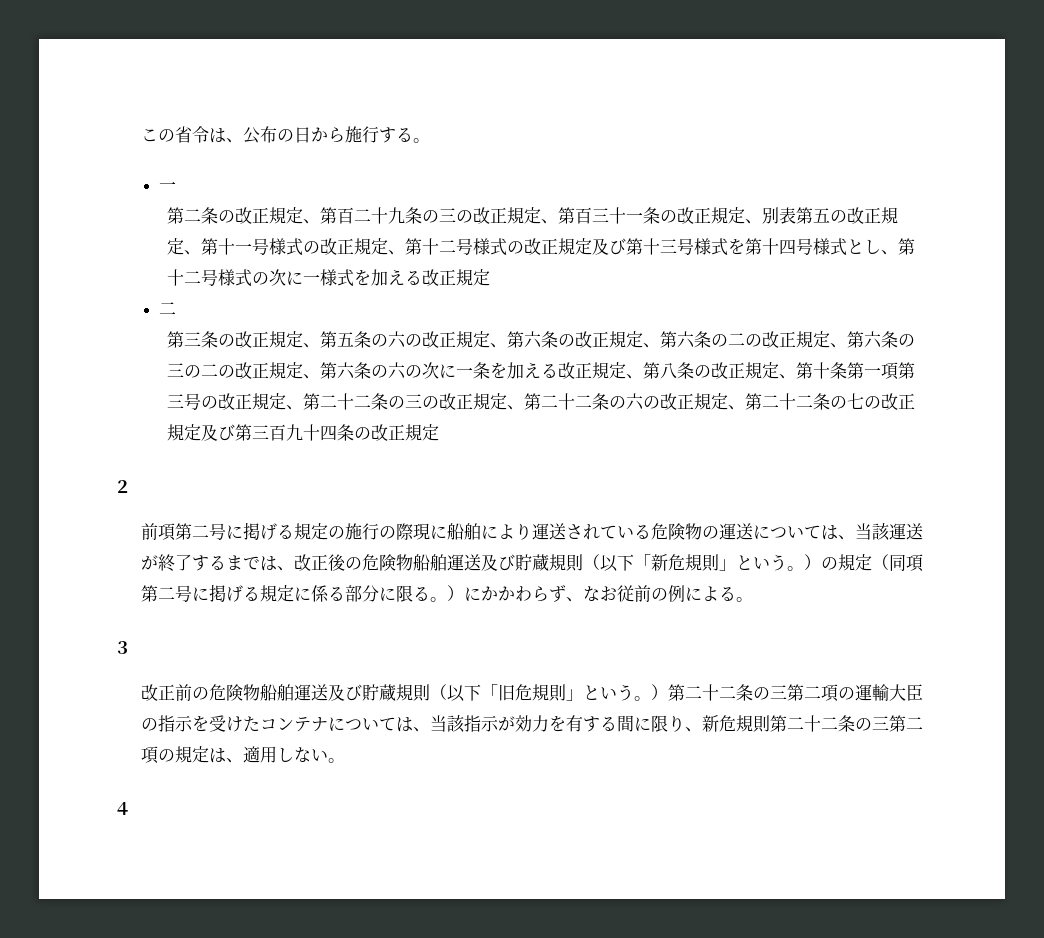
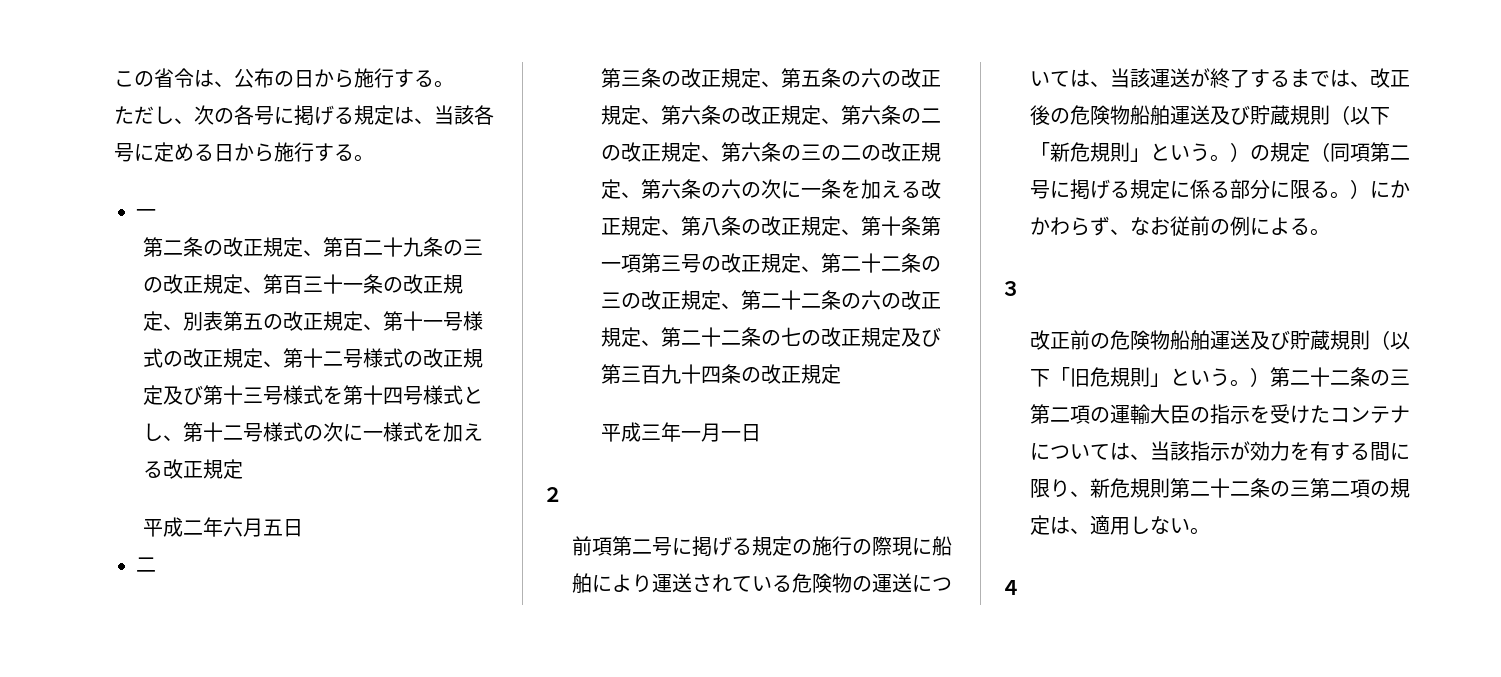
(430, 140) none -> [113,105,494,126] [113,142,374,162] // ただし、次の各号に掲げる規定は、当該各号に定める日から施行する。
(491, 277) none -> [142,517,303,537] // 平成二年六月五日
(440, 432) none -> [600,422,761,442] // 平成三年一月一日

